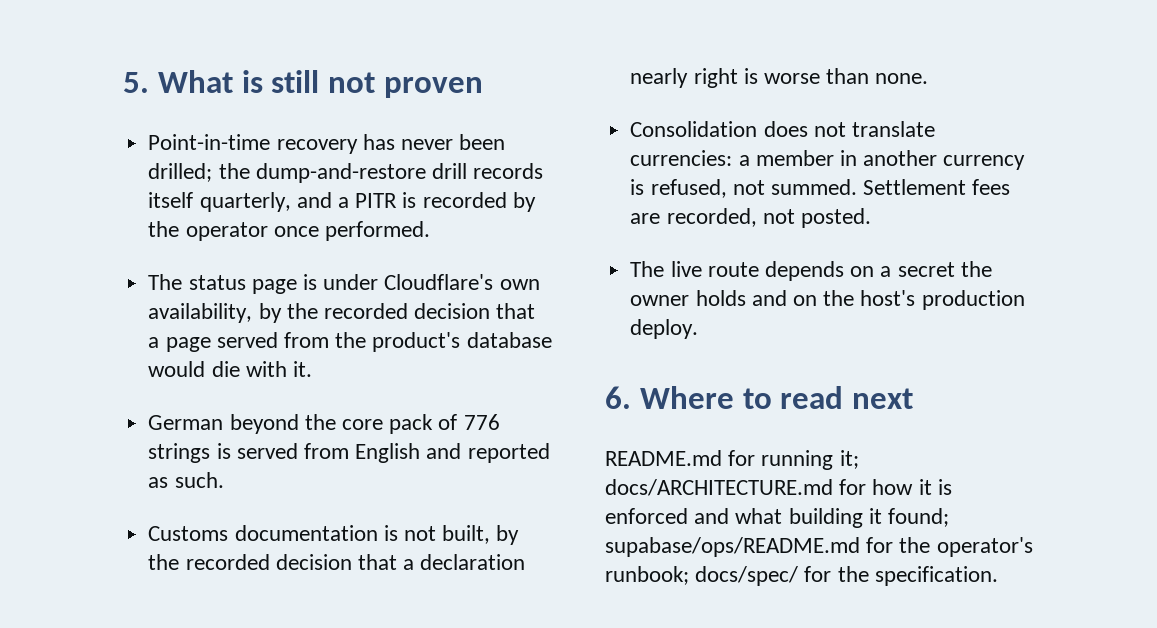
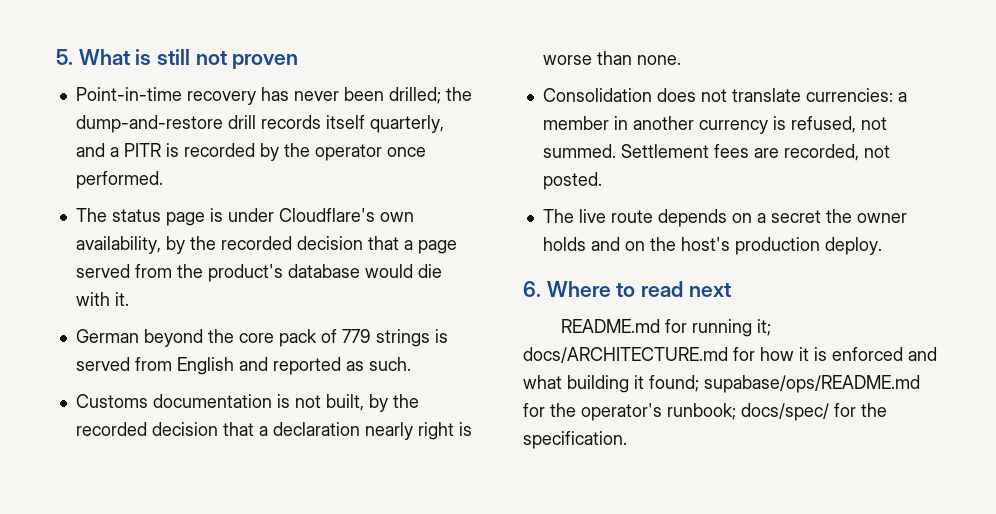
[463,414,500,430] 776 -> [341,329,371,343] 779

